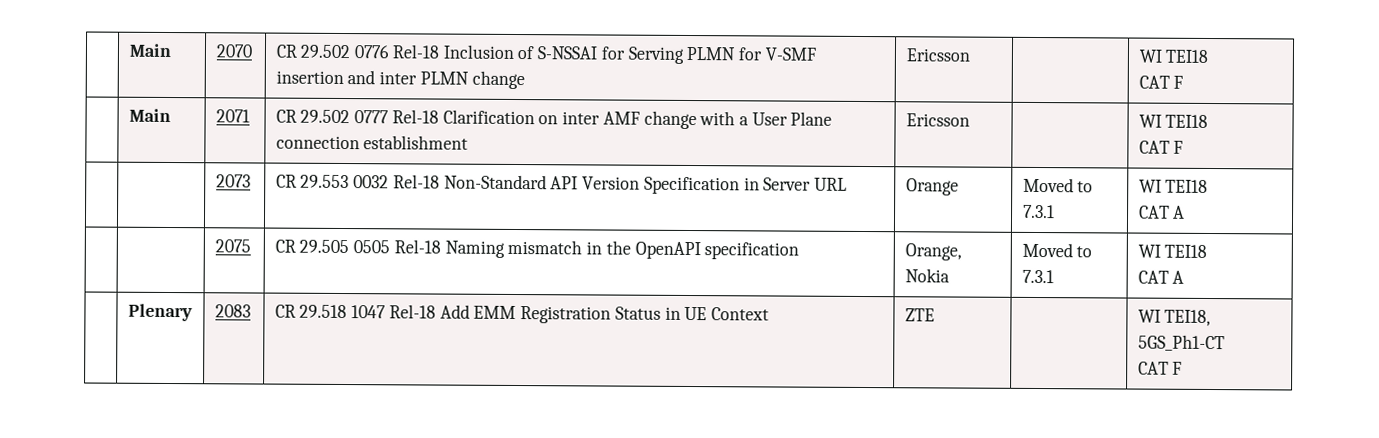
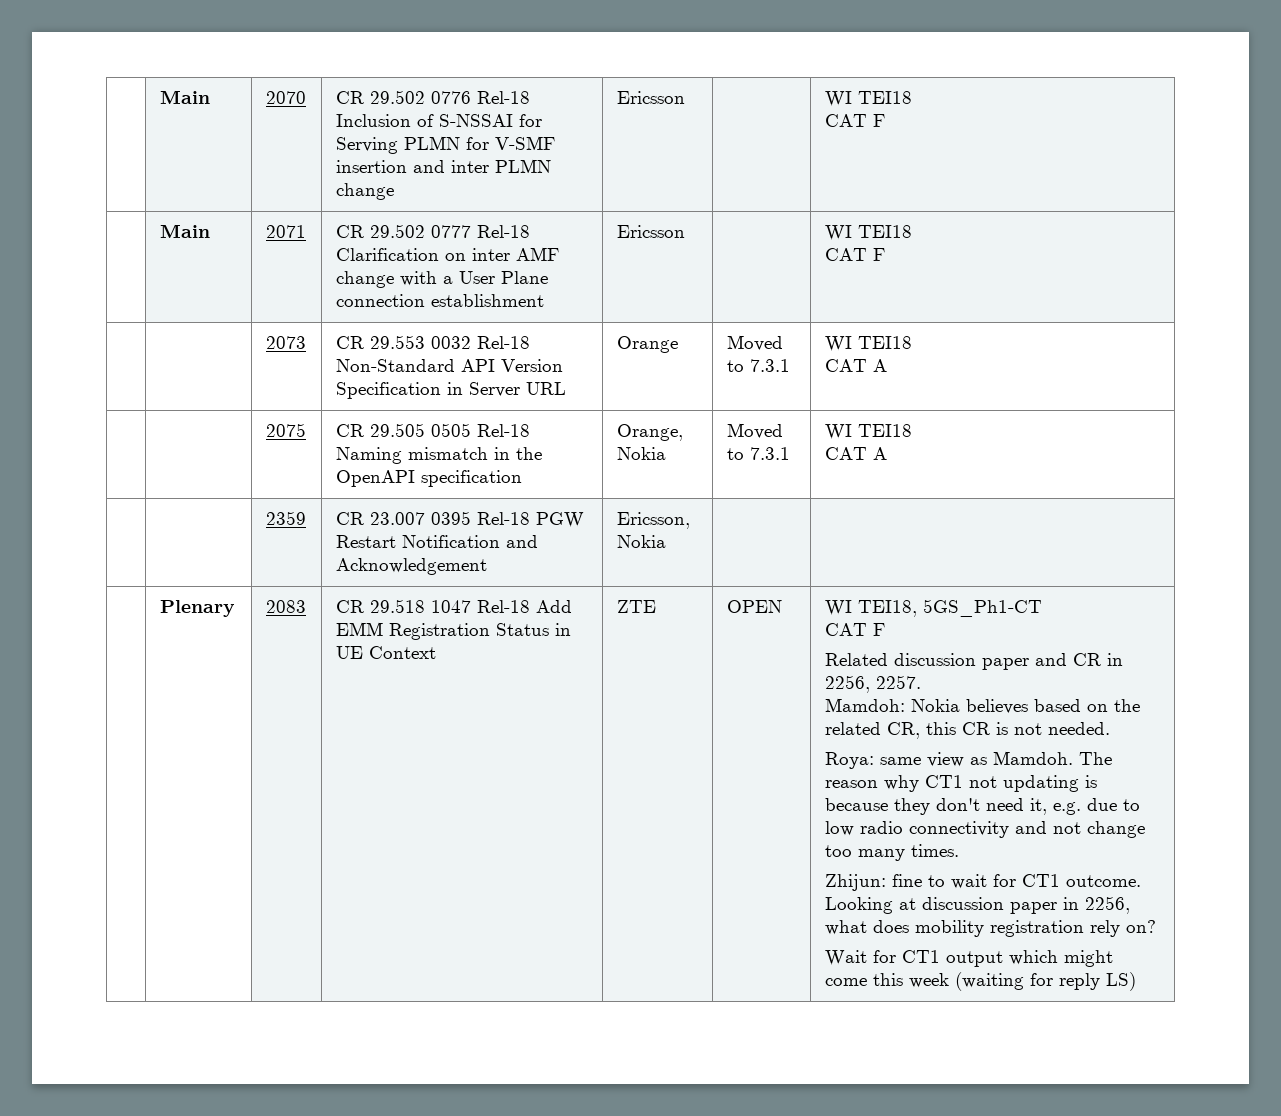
(1185, 277) none -> [265,511,306,525] [335,511,584,528] [335,535,538,548] [335,558,487,575] [616,512,690,529] [616,535,666,548] // | | 2359 | CR 23.007 0395 Rel-18 PGW Restart Notification and Acknowledgement | Ericsson, Nokia | |
(935, 315) none -> [726,600,782,613] OPEN
(1183, 368) none -> [824,653,1123,670] [824,675,921,693] [824,698,1140,714] [824,722,1110,739] [824,751,1112,769] [824,775,1097,792] [824,798,1140,815] [824,821,1145,838] [824,844,959,861] [824,874,1141,891] [824,896,1130,914] [824,920,1156,937] [824,950,1113,967] [824,972,1136,991] // Related discussion paper and CR in 2256, 2257. // Mamdoh: Nokia believes based on the related CR, this CR is not needed. // Roya: same view as Mamdoh. The reason why CT1 not updating is because they don't need it, e.g. due to low radio connectivity and not change too many times. // Zhijun: fine to wait for CT1 outcome. Looking at discussion paper in 2256, what does mobility registration rely on? // Wait for CT1 output which might come this week (waiting for reply LS)

